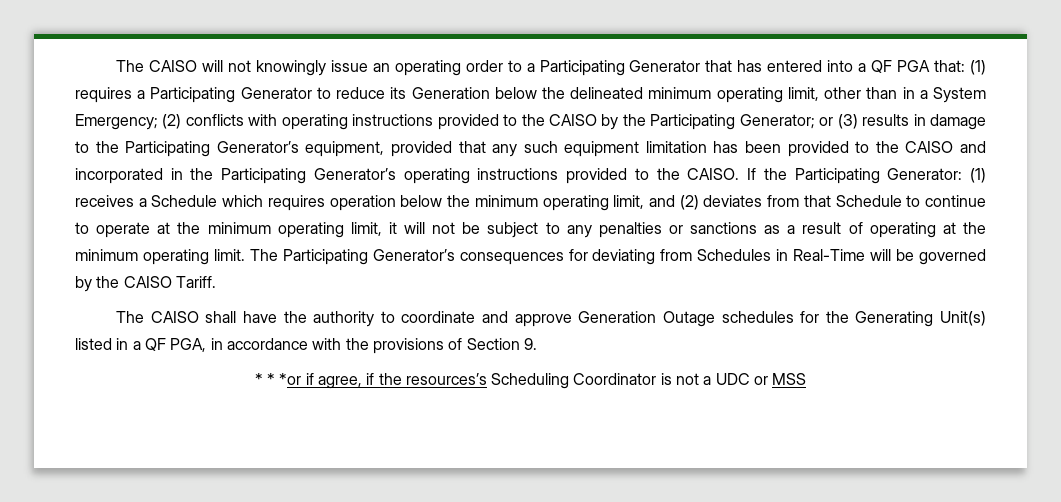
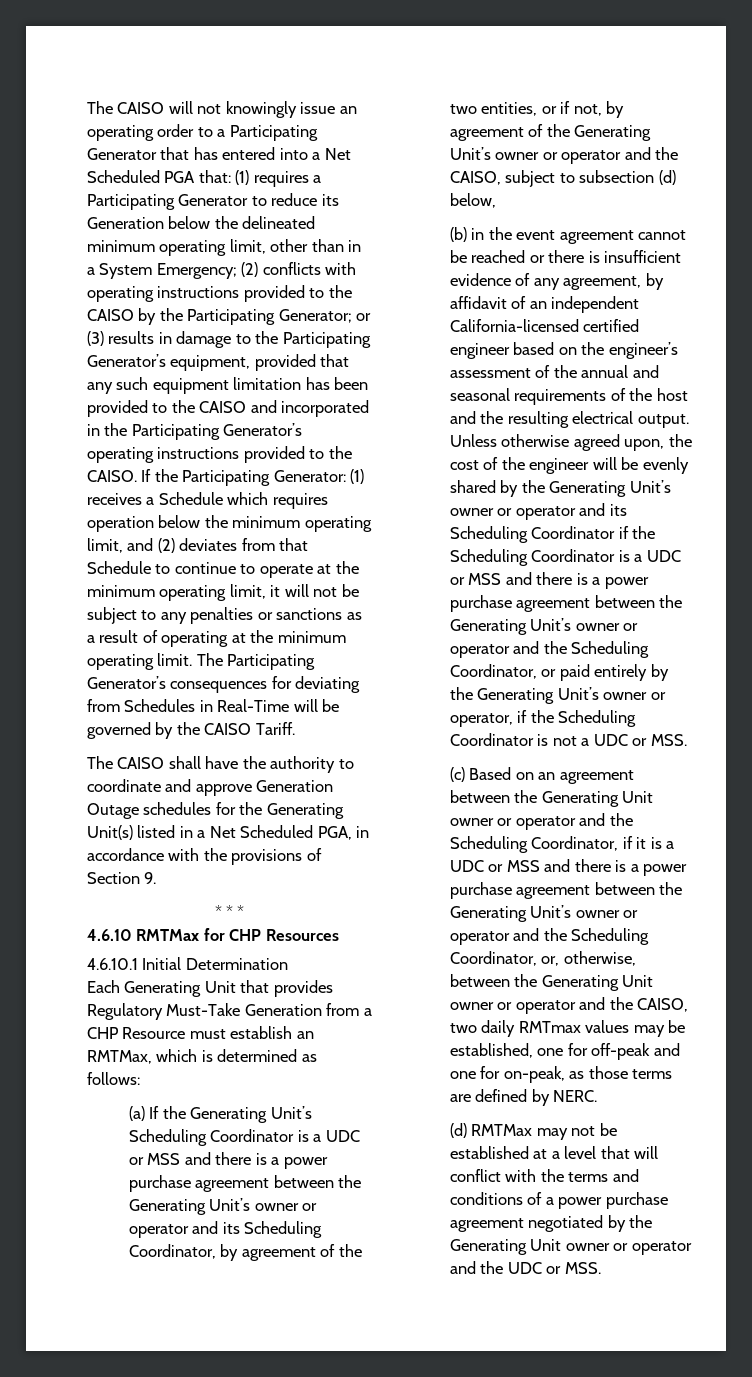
[871,60,893,73] QF -> [324,148,351,160] [87,170,160,183] Net Scheduled
[144,338,166,351] QF -> [209,825,314,838] Net Scheduled
[279,373,487,389] *or if agree, if the resources’s -> [237,905,245,918] [87,928,339,941] [87,957,288,970] [87,980,333,997] [87,1003,372,1020] [87,1026,314,1039] [87,1049,317,1064] [87,1072,140,1085] [128,1106,312,1123] [128,1129,360,1146] [128,1152,328,1169] [128,1175,362,1192] [128,1198,318,1215] [128,1221,323,1238] [128,1244,362,1261] [449,101,625,118] [449,124,652,141] [449,147,679,164] [449,170,676,187] [449,193,496,208] [449,227,687,244] [449,250,682,263] [449,273,664,290] [449,296,640,313] [449,319,640,332] [449,342,678,359] [449,365,659,378] [449,388,688,405] [449,411,689,428] [449,434,692,451] [449,457,689,474] [449,480,671,497] [449,503,627,520] [449,526,656,543] [449,549,681,566] [449,572,649,589] [449,595,683,612] [449,618,639,635] [449,641,650,658] [449,664,669,681] [449,687,666,704] [449,710,554,727] * // 4.6.10 RMTMax for CHP Resources // 4.6.10.1 Initial Determination // Each Generating Unit that provides Regulatory Must-Take Generation from a CHP Resource must establish an RMTMax, which is determined as follows: // (a) If the Generating Unit’s Scheduling Coordinator is a UDC or MSS and there is a power purchase agreement between the Generating Unit’s owner or operator and its Scheduling Coordinator, by agreement of the two entities, or if not, by agreement of the Generating Unit’s owner or operator and the CAISO, subject to subsection (d) below, // (b) in the event agreement cannot be reached or there is insufficient evidence of any agreement, by affidavit of an independent California-licensed certified engineer based on the engineer’s assessment of the annual and seasonal requirements of the host and the resulting electrical output. Unless otherwise agreed upon, the cost of the engineer will be evenly shared by the Generating Unit’s owner or operator and its Scheduling Coordinator if the Scheduling Coordinator is a UDC or MSS and there is a power purchase agreement between the Generating Unit’s owner or operator and the Scheduling Coordinator, or paid entirely by the Generating Unit’s owner or operator, if the
[772,373,807,385] MSS -> [650,734,687,746] [449,767,634,784] [449,790,654,807] [449,813,633,830] [449,836,675,853] [449,859,687,876] [449,882,683,899] [449,905,639,922] [449,928,650,945] [449,951,636,966] [449,974,654,991] [449,997,689,1014] [449,1020,686,1037] [449,1043,680,1060] [449,1066,673,1083] [449,1089,598,1106] [449,1123,617,1140] [449,1146,659,1159] [449,1169,639,1182] [449,1192,668,1209] [449,1215,653,1232] [449,1239,692,1255] [449,1261,601,1274] MSS. // (c) Based on an agreement between the Generating Unit owner or operator and the Scheduling Coordinator, if it is a UDC or MSS and there is a power purchase agreement between the Generating Unit’s owner or operator and the Scheduling Coordinator, or, otherwise, between the Generating Unit owner or operator and the CAISO, two daily RMTmax values may be established, one for off-peak and one for on-peak, as those terms are defined by NERC. // (d) RMTMax may not be established at a level that will conflict with the terms and conditions of a power purchase agreement negotiated by the Generating Unit owner or operator and the UDC or MSS.

